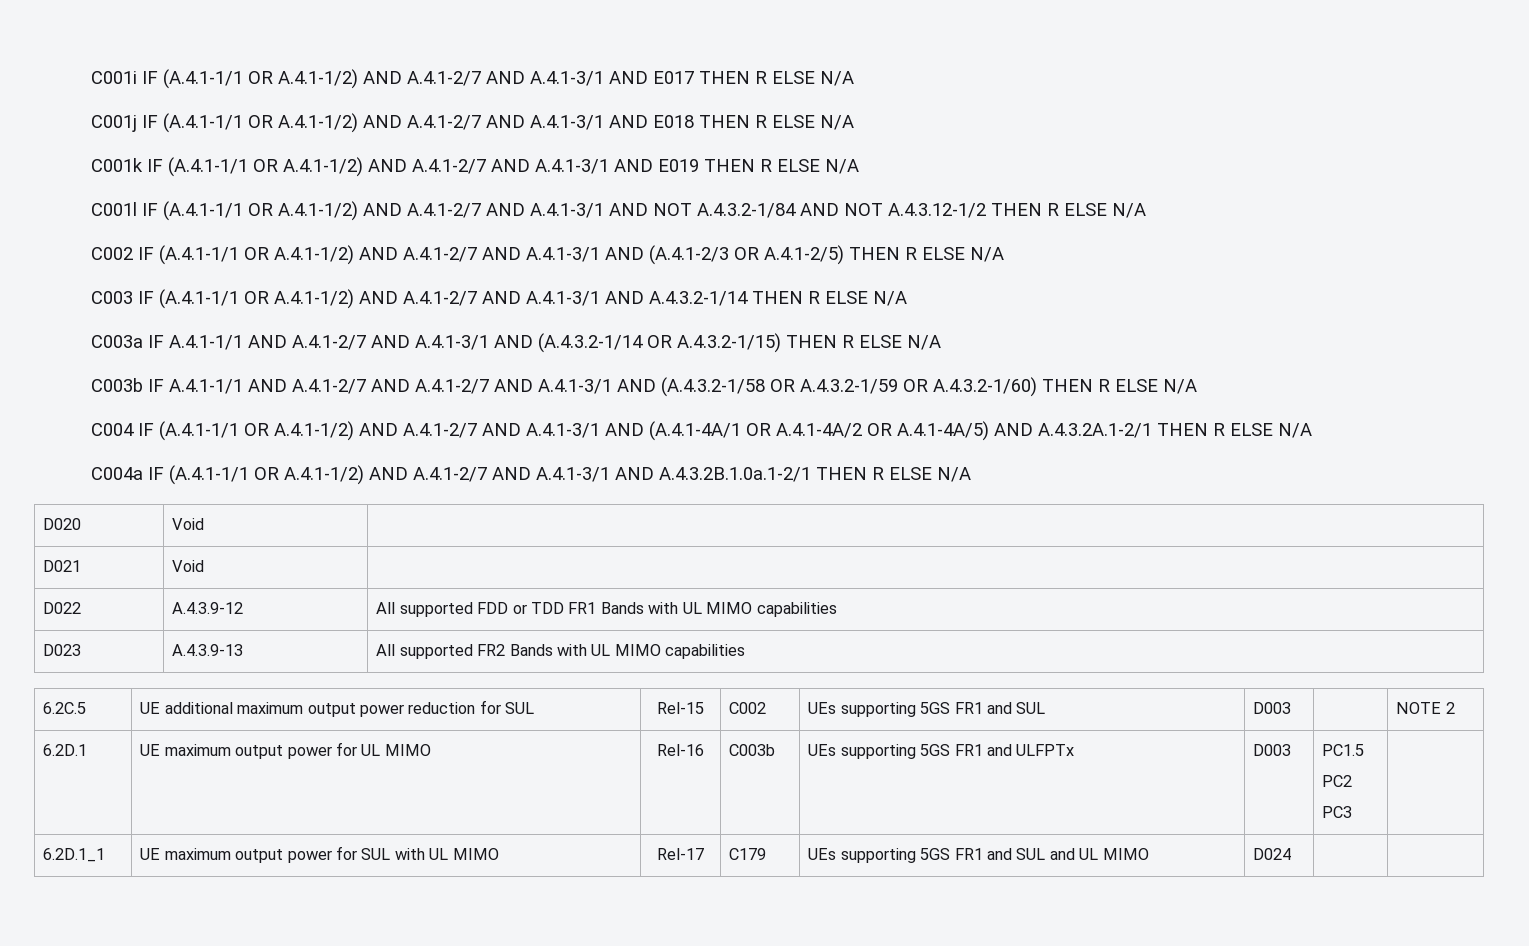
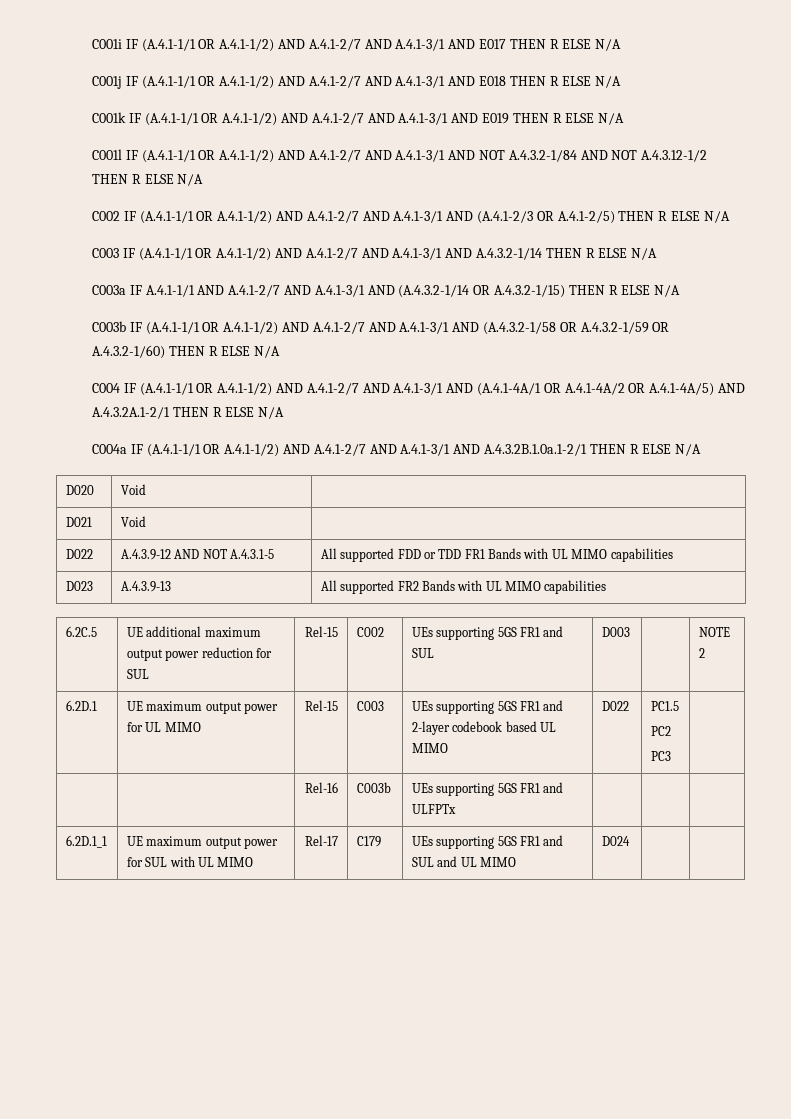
[168,379,366,394] A.4.1-1/1 AND A.4.1-2/7 -> [145,322,279,335] (A.4.1-1/1 OR A.4.1-1/2)
(244, 608) none -> [174,549,274,559] AND NOT A.4.3.1-5
(431, 750) none -> [304,700,338,711] [356,701,384,711] [411,700,564,714] [411,721,556,735] [411,743,448,753] [601,701,629,711] [650,701,679,711] [650,726,671,736] [650,751,671,761] | Rel-15 | C003 | UEs supporting 5GS FR1 and 2-layer codebook based UL MIMO | D022 | PC1.5 // PC2 // PC3 | // |
[1253,744,1292,756] [1322,744,1365,756] [1322,775,1353,787] [1322,806,1353,818] D003 | PC1.5 // PC2 // PC3 -> (456, 809) |

